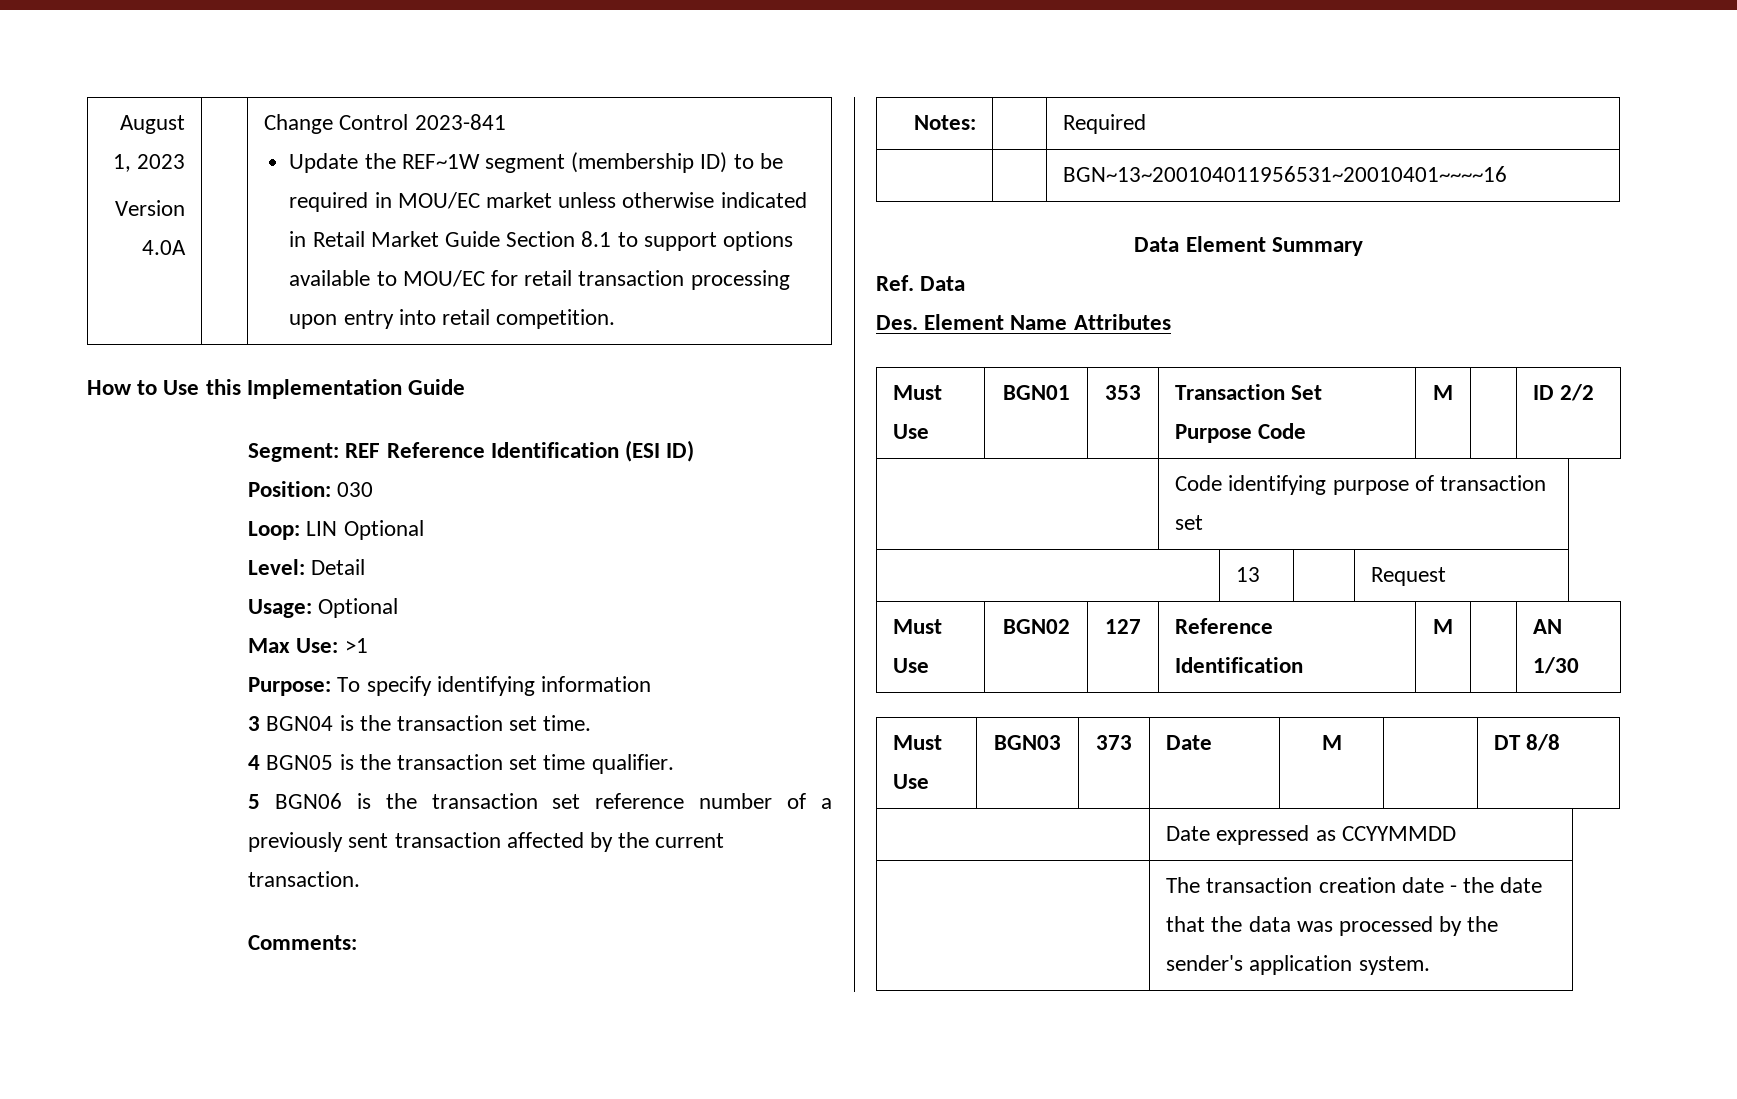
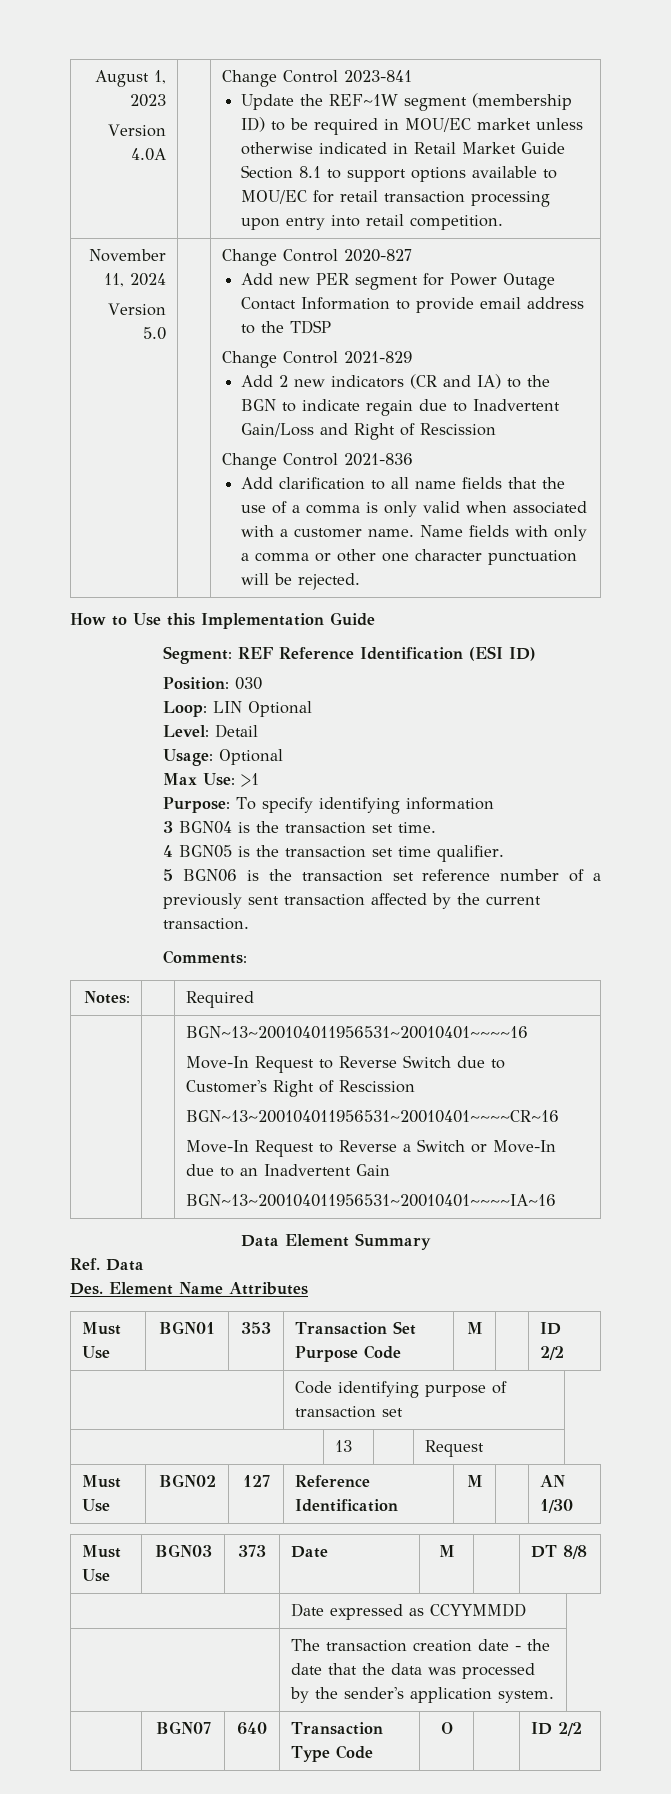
(616, 319) none -> [88,249,166,262] [103,273,166,287] [107,303,166,316] [142,327,166,340] [222,249,413,266] [240,273,555,290] [240,297,584,313] [240,320,331,334] [222,351,413,368] [240,374,550,389] [240,399,560,416] [240,423,496,440] [222,453,414,470] [240,477,565,490] [240,501,587,517] [240,525,587,541] [240,549,577,565] [240,573,360,590] // November 11, 2024 // Version 5.0 | | Change Control 2020-827 // Add new PER segment for Power Outage Contact Information to provide email address to the TDSP // Change Control 2021-829 // Add 2 new indicators (CR and IA) to the BGN to indicate regain due to Inadvertent Gain/Loss and Right of Rescission // Change Control 2021-836 // Add clarification to all name fields that the use of a comma is only valid when associated with a customer name. Name fields with only a comma or other one character punctuation will be rejected.
(1508, 174) none -> [186,1055,506,1073] [186,1080,416,1097] [186,1110,560,1123] [186,1139,557,1157] [186,1164,391,1177] [186,1194,557,1207] // Move-In Request to Reverse Switch due to Customer's Right of Rescission // BGN~13~200104011956531~20010401~~~~CR~16 // Move-In Request to Reverse a Switch or Move-In due to an Inadvertent Gain // BGN~13~200104011956531~20010401~~~~IA~16
(1430, 965) none -> [155,1721,211,1734] [237,1722,267,1735] [291,1722,384,1735] [291,1745,374,1762] [440,1722,453,1734] [531,1722,583,1736] // | BGN07 | 640 | Transaction Type Code | O | | ID 2/2

